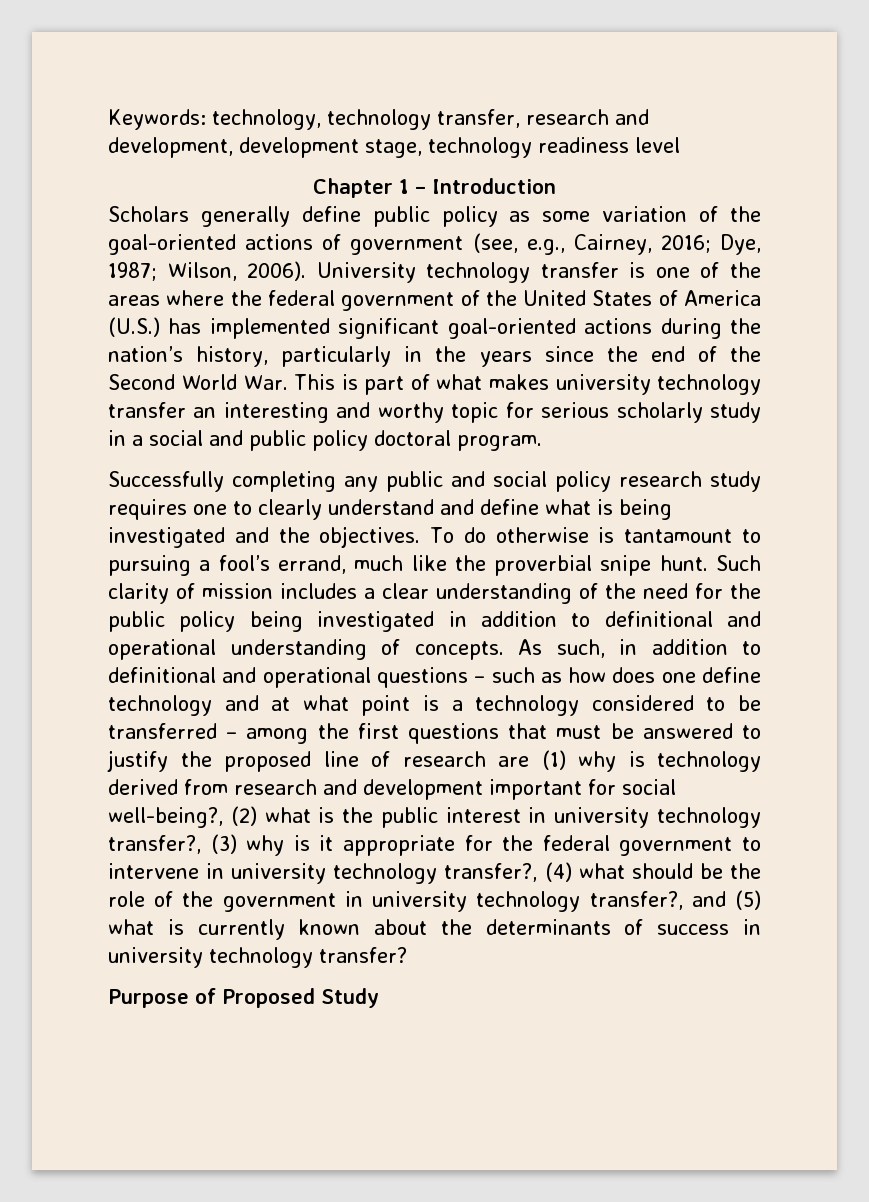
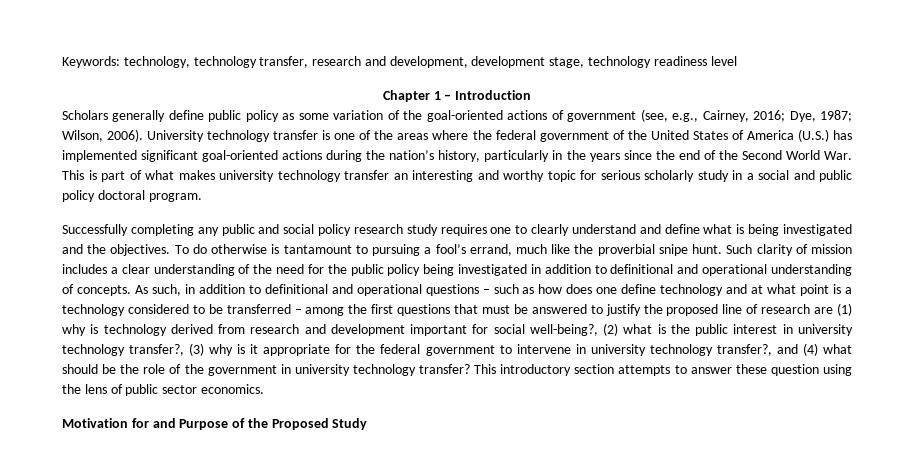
(538, 872) none -> [776,344,798,354] and
[589,890,761,910] [108,919,762,940] [108,947,407,968] transfer?, and (5) what is currently known about the determinants of success in university technology transfer? // -> [419,364,852,376] [62,384,264,396] [62,418,176,428] transfer? This introductory section attempts to answer these question using the lens of public sector economics. // Motivation for and
(216, 996) none -> [247,418,268,428] the

